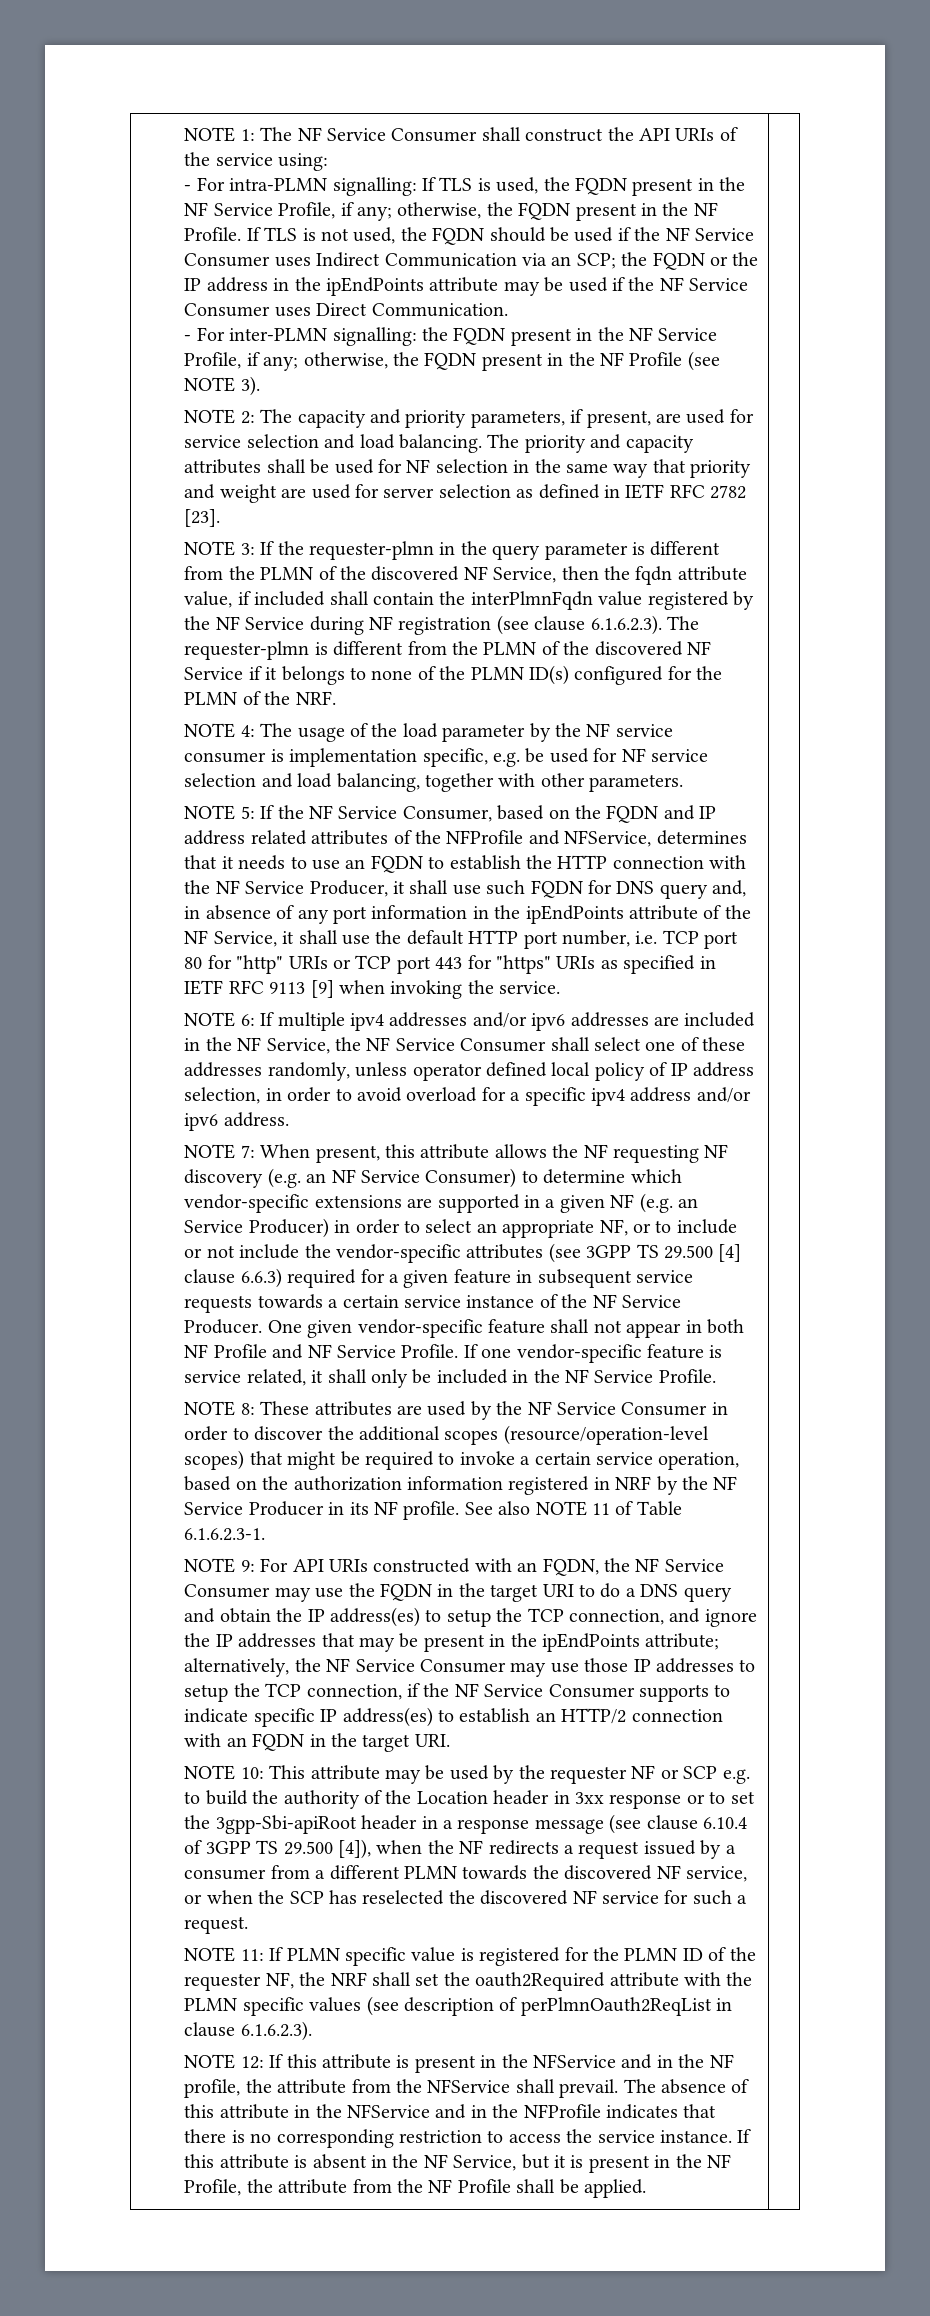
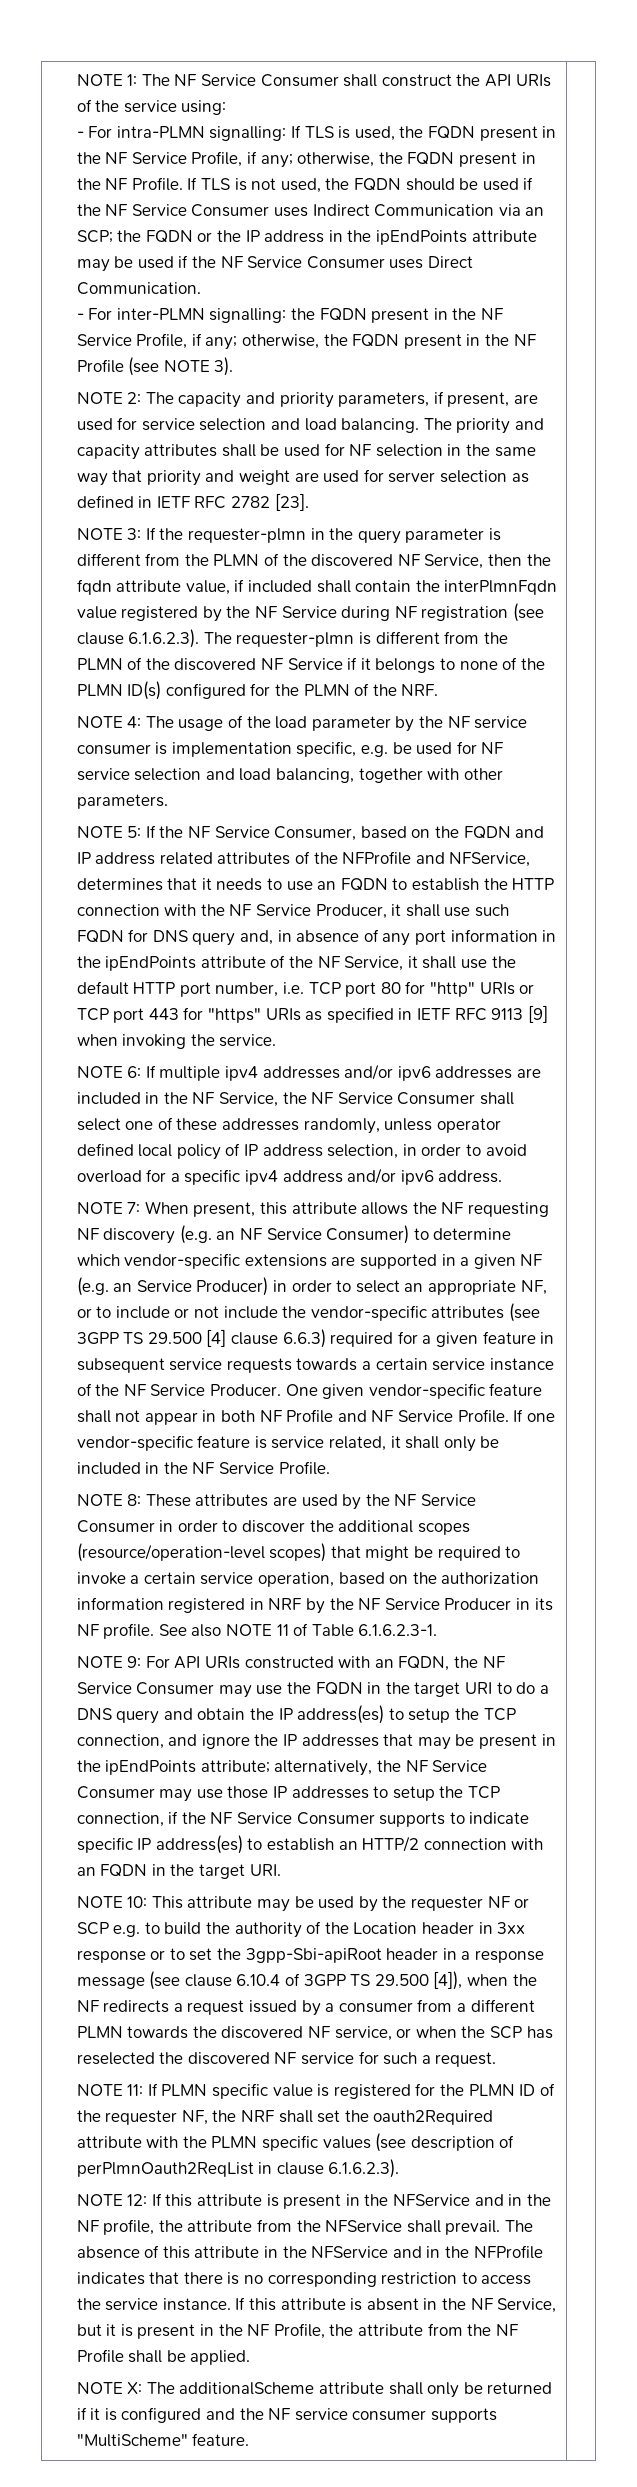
(646, 2188) none -> [76,2382,553,2398] [76,2407,497,2423] [76,2433,250,2447] // NOTE X: The additionalScheme attribute shall only be returned if it is configured and the NF service consumer supports "MultiScheme" feature.

